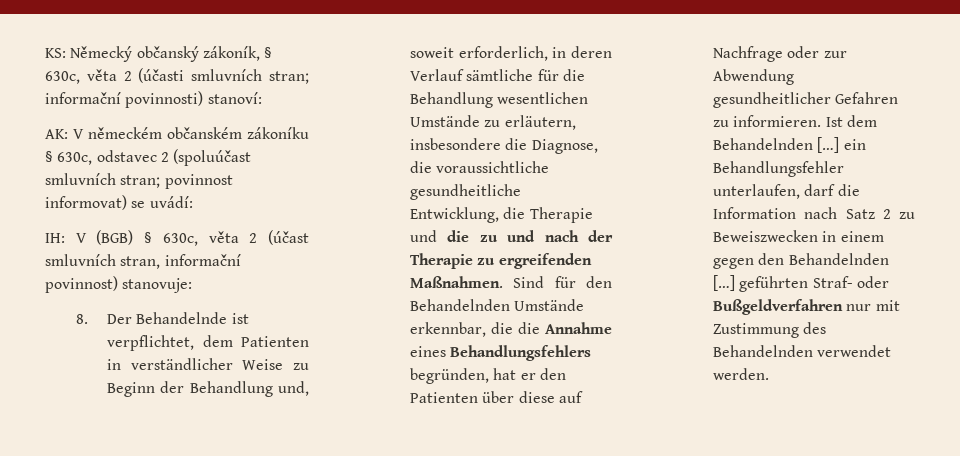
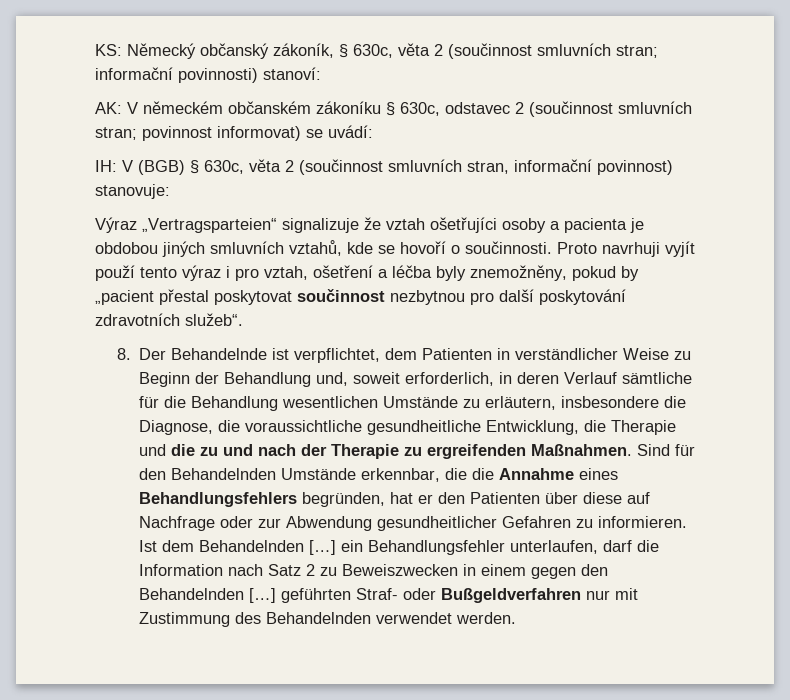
[138,68,185,83] (účasti -> [448,43,532,59] (součinnost
[173,149,252,166] (spoluúčast -> [529,101,613,117] (součinnost
[268,230,309,245] (účast -> [299,159,383,175] (součinnost
(193, 285) none -> [95,217,644,233] [95,240,695,257] [95,265,639,281] [95,289,626,305] [95,313,243,326] // Výraz „Vertragsparteien“ signalizuje že vztah ošetřujíci osoby a pacienta je obdobou jiných smluvních vztahů, kde se hovoří o součinnosti. Proto navrhuji vyjít použí tento výraz i pro vztah, ošetření a léčba byly znemožněny, pokud by „pacient přestal poskytovat součinnost nezbytnou pro další poskytování zdravotních služeb“.

